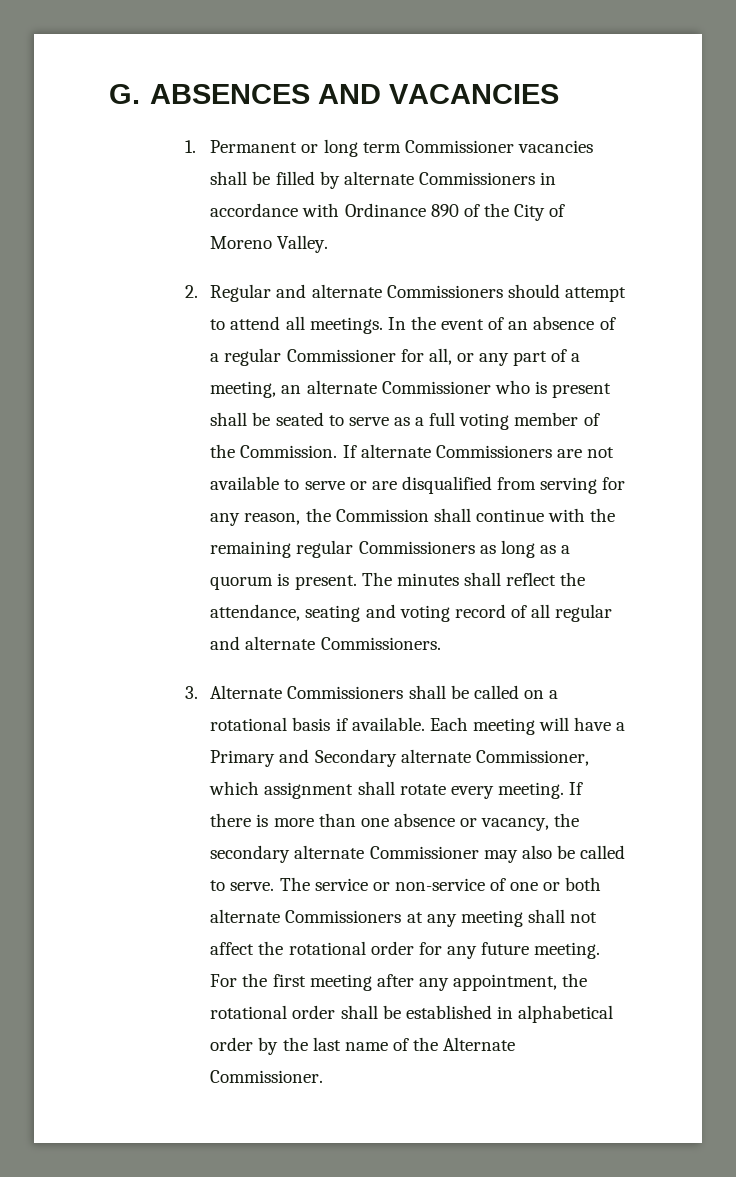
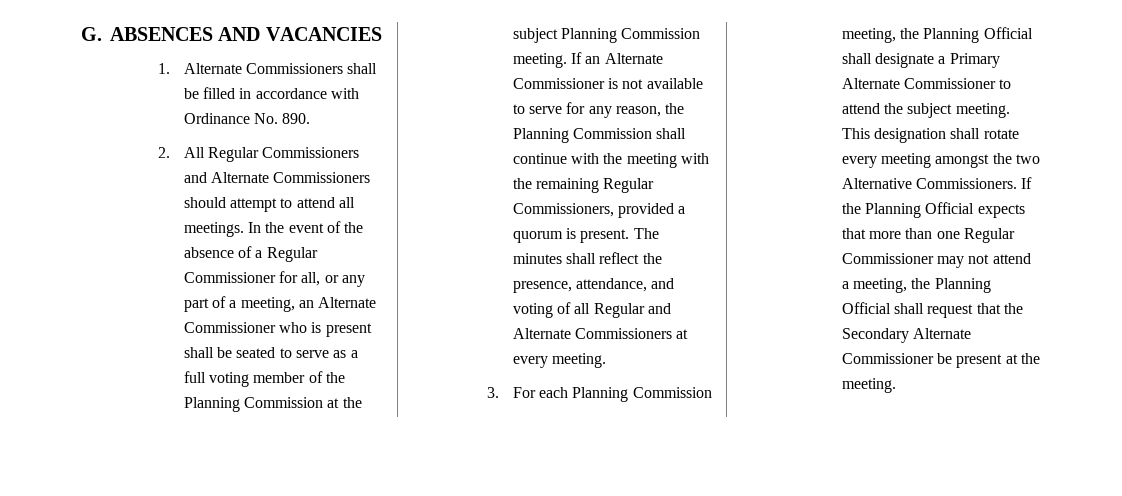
[210,139,593,157] [210,171,557,189] [210,203,566,221] [210,235,329,253] [184,284,382,302] Permanent or long term Commissioner vacancies shall be filled by alternate Commissioners in accordance with Ordinance 890 of the City of Moreno Valley. // 2. Regular and alternate -> [183,63,378,74] [183,87,360,99] [183,113,311,124] [158,147,360,162] [183,172,270,183] Alternate Commissioners shall be filled in accordance with Ordinance No. 890. // 2. All Regular Commissioners and Alternate
[508,321,529,330] an -> [344,222,364,233] the
[224,348,282,366] regular -> [266,247,318,262] Regular
[306,380,377,394] alternate -> [318,297,377,308] Alternate
[240,444,615,458] [210,476,598,494] Commission. If alternate Commissioners are not available to serve or are disqualified from serving -> [183,397,362,412] [512,28,701,43] [512,52,663,68] [512,78,703,89] [512,104,563,114] Planning Commission at the subject Planning Commission meeting. If an Alternate Commissioner is not available to serve
(331, 515) none -> [512,128,569,143] Planning
[210,540,556,558] remaining regular Commissioners as long as -> [626,153,710,168] [512,178,655,193] [512,203,675,218] meeting with the remaining Regular Commissioners, provided
[210,604,361,622] attendance, seating -> [512,278,648,293] presence, attendance,
[454,604,506,618] record -> (553, 310) none
[555,604,613,622] [210,636,441,650] [184,685,559,699] [210,717,626,735] [210,749,589,767] [209,781,584,799] [210,813,580,831] [210,845,626,863] [210,877,602,891] [210,909,598,927] [210,941,601,959] [210,973,588,991] [210,1005,614,1023] [210,1037,516,1055] [210,1070,324,1083] regular and alternate Commissioners. // 3. Alternate Commissioners shall be called on a rotational basis if available. Each meeting will have a Primary and Secondary alternate Commissioner, which assignment shall rotate every meeting. If there is more than one absence or vacancy, the secondary alternate Commissioner may also be called to serve. The service or non-service of one or both alternate Commissioners at any meeting shall not affect the rotational order for any future meeting. For the first meeting after any appointment, the rotational order shall be established in alphabetical order by the last name of the Alternate Commissioner. -> [593,303,672,318] [512,328,689,339] [512,353,607,368] [487,387,712,402] [841,27,1033,43] [841,53,1000,68] [841,78,1012,89] [841,103,1010,118] [841,128,1019,143] [841,153,1041,168] [841,177,1033,189] [841,202,1025,218] [841,228,1016,243] [841,253,1031,268] [841,278,991,293] [841,302,1024,318] [841,328,972,343] [841,353,1041,368] [841,378,896,393] Regular and Alternate Commissioners at every meeting. // 3. For each Planning Commission meeting, the Planning Official shall designate a Primary Alternate Commissioner to attend the subject meeting. This designation shall rotate every meeting amongst the two Alternative Commissioners. If the Planning Official expects that more than one Regular Commissioner may not attend a meeting, the Planning Official shall request that the Secondary Alternate Commissioner be present at the meeting.

